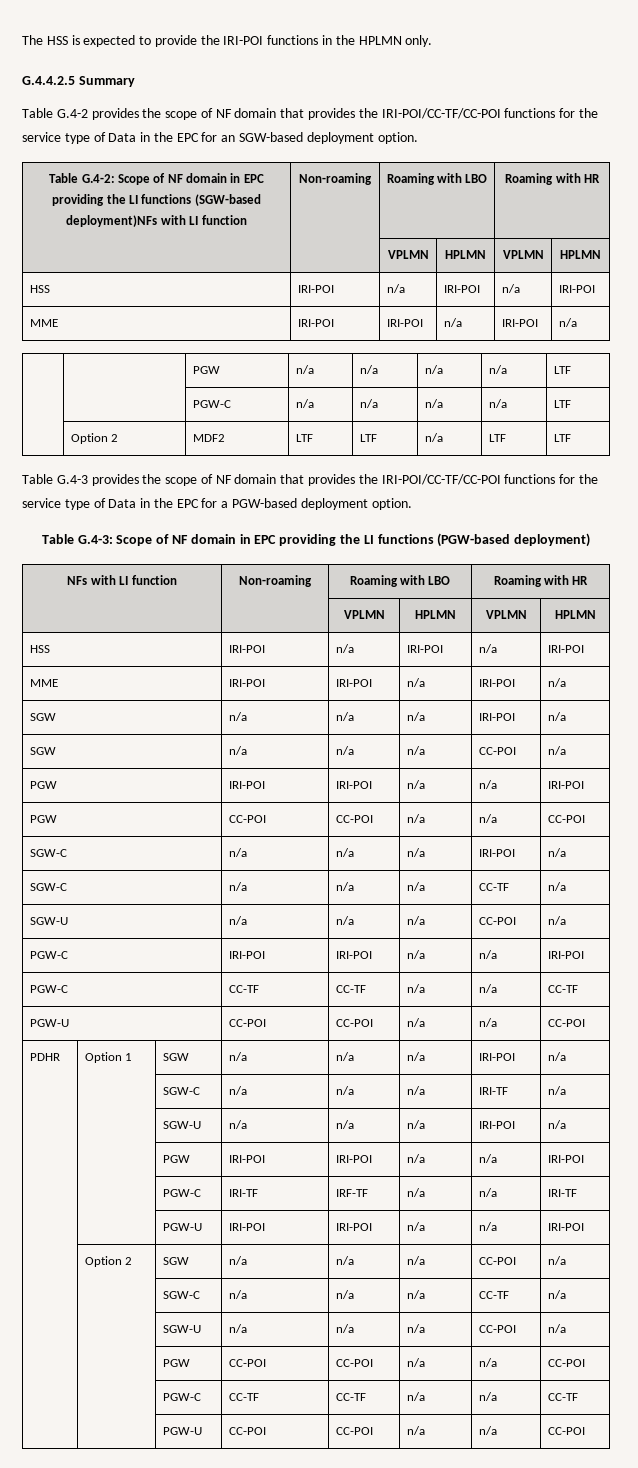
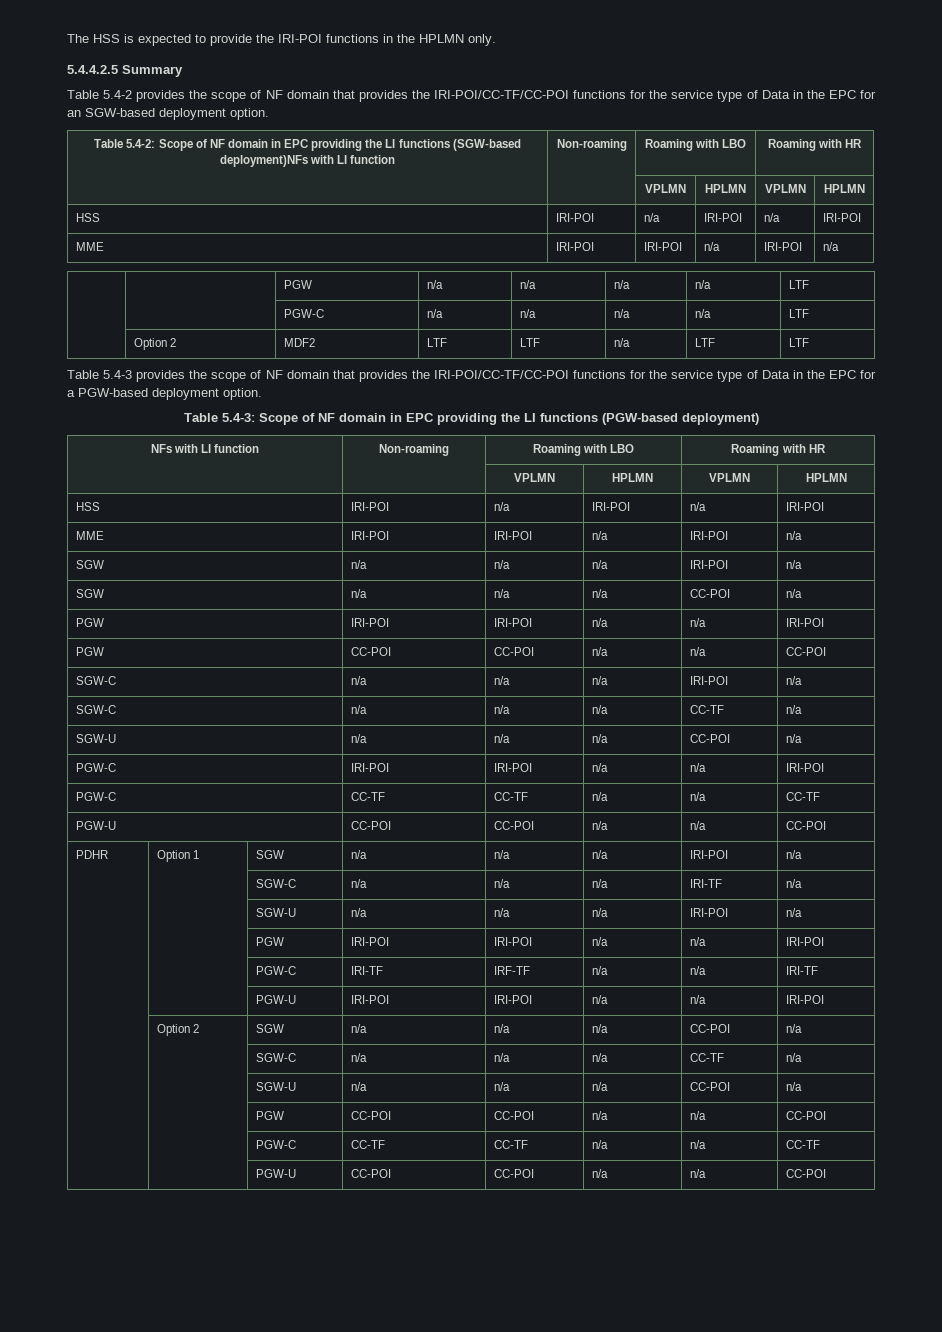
[22,76,75,85] G.4.4.2.5 -> [67,65,118,74] 5.4.4.2.5
[56,109,88,118] G.4-2 -> [103,90,133,99] 5.4-2
[81,174,115,183] G.4-2: -> [126,139,156,148] 5.4-2:
[56,475,88,484] G.4-3 -> [103,370,133,379] 5.4-3
[77,535,113,544] G.4-3: -> [221,413,255,422] 5.4-3:

